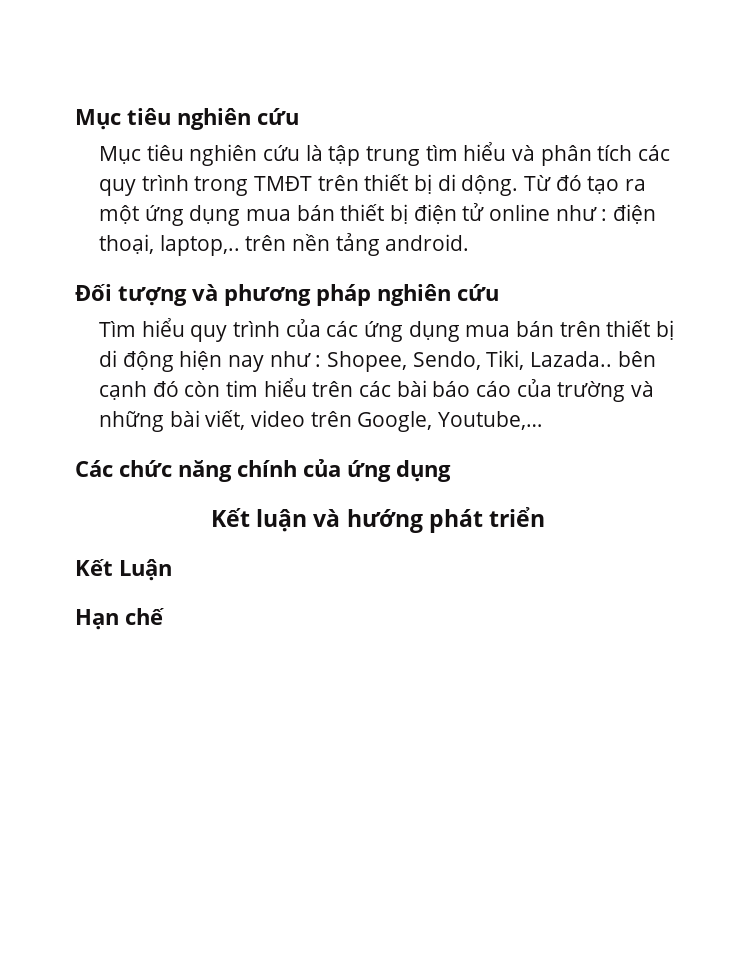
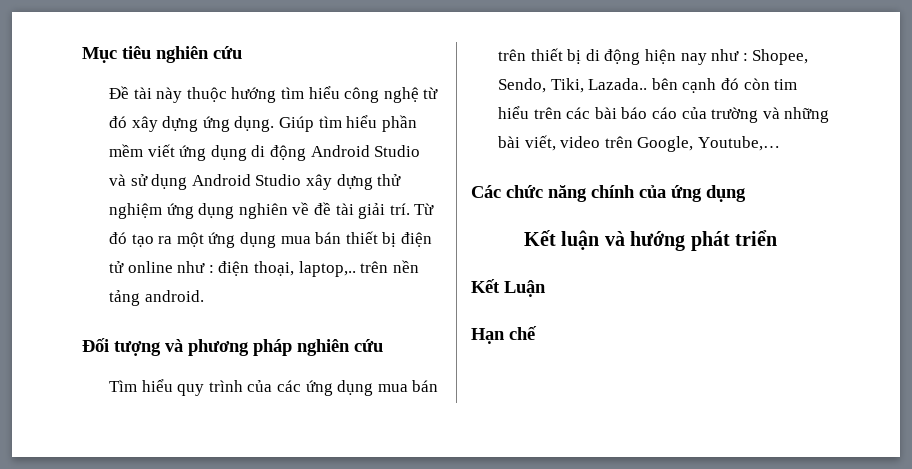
[98,142,670,166] [98,174,519,196] Mục tiêu nghiên cứu là tập trung tìm hiểu và phân tích các quy trình trong TMĐT trên thiết bị di dộng. -> [109,86,439,103] [109,115,417,132] [109,144,421,161] [109,174,402,190] [109,202,410,219] Đề tài này thuộc hướng tìm hiểu công nghệ từ đó xây dựng ứng dụng. Giúp tìm hiểu phần mềm viết ứng dụng di động Android Studio và sử dụng Android Studio xây dựng thử nghiệm ứng dụng nghiên về đề tài giải trí.

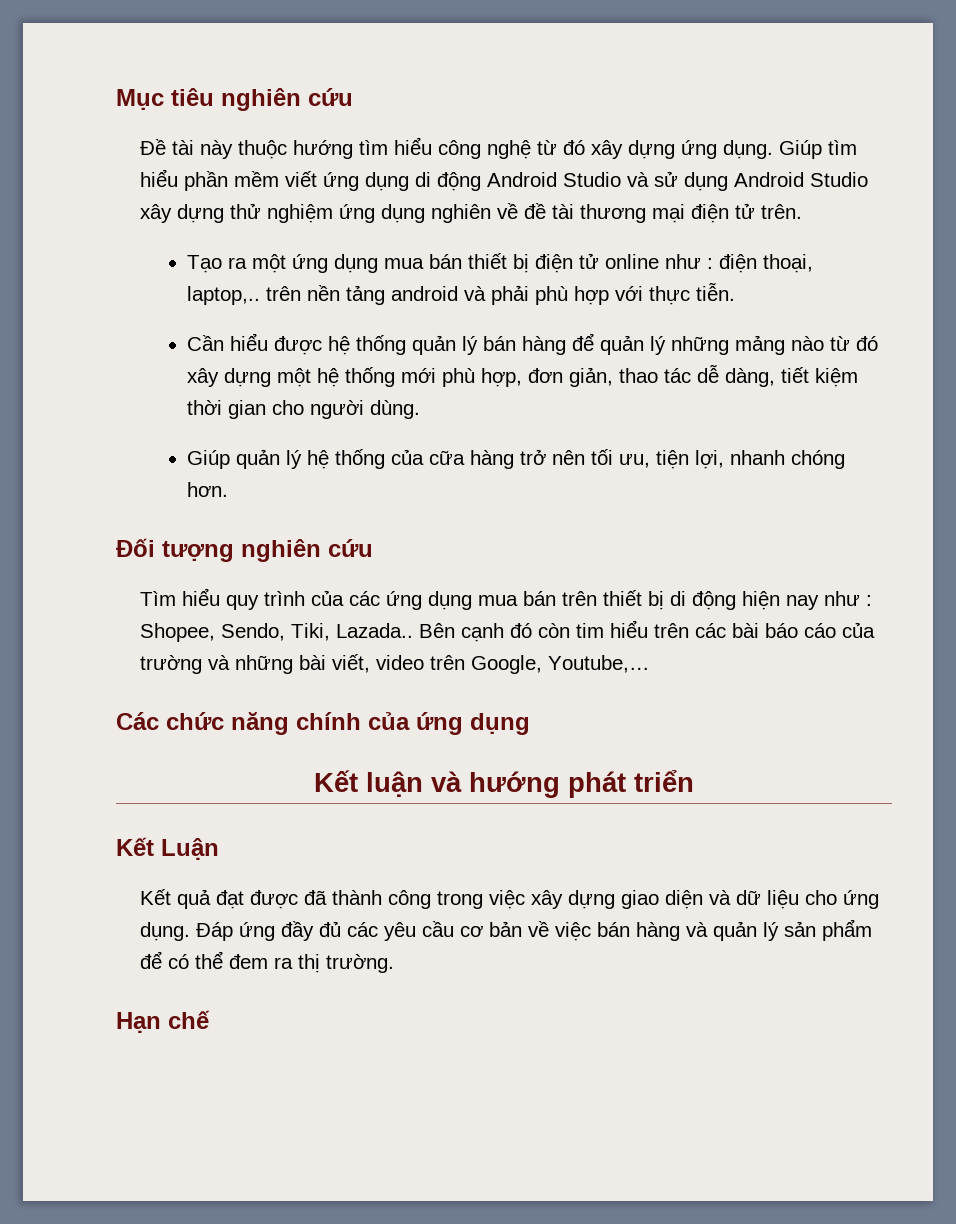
[358,203,435,219] [109,232,154,247] giải trí. Từ đó tạo -> [580,203,803,223] [187,255,223,273] thương mại điện tử trên. // Tạo
[144,290,204,302] android. -> [391,283,736,305] [187,333,879,355] [187,365,859,387] [187,400,421,419] [187,449,846,469] [187,482,229,497] android và phải phù hợp với thực tiễn. // Cần hiểu được hệ thống quản lý bán hàng để quản lý những mảng nào từ đó xây dựng một hệ thống mới phù hợp, đơn giản, thao tác dễ dàng, tiết kiệm thời gian cho người dùng. // Giúp quản lý hệ thống của cữa hàng trở nên tối ưu, tiện lợi, nhanh chóng hơn.
[165,339,292,356] và phương pháp -> (234, 551) none
[651,78,678,90] bên -> [419,623,456,638] Bên
(546, 288) none -> [140,889,880,909] [140,919,873,941] [140,951,395,973] // Kết quả đạt được đã thành công trong việc xây dựng giao diện và dữ liệu cho ứng dụng. Đáp ứng đầy đủ các yêu cầu cơ bản về việc bán hàng và quản lý sản phẩm để có thể đem ra thị trường.

